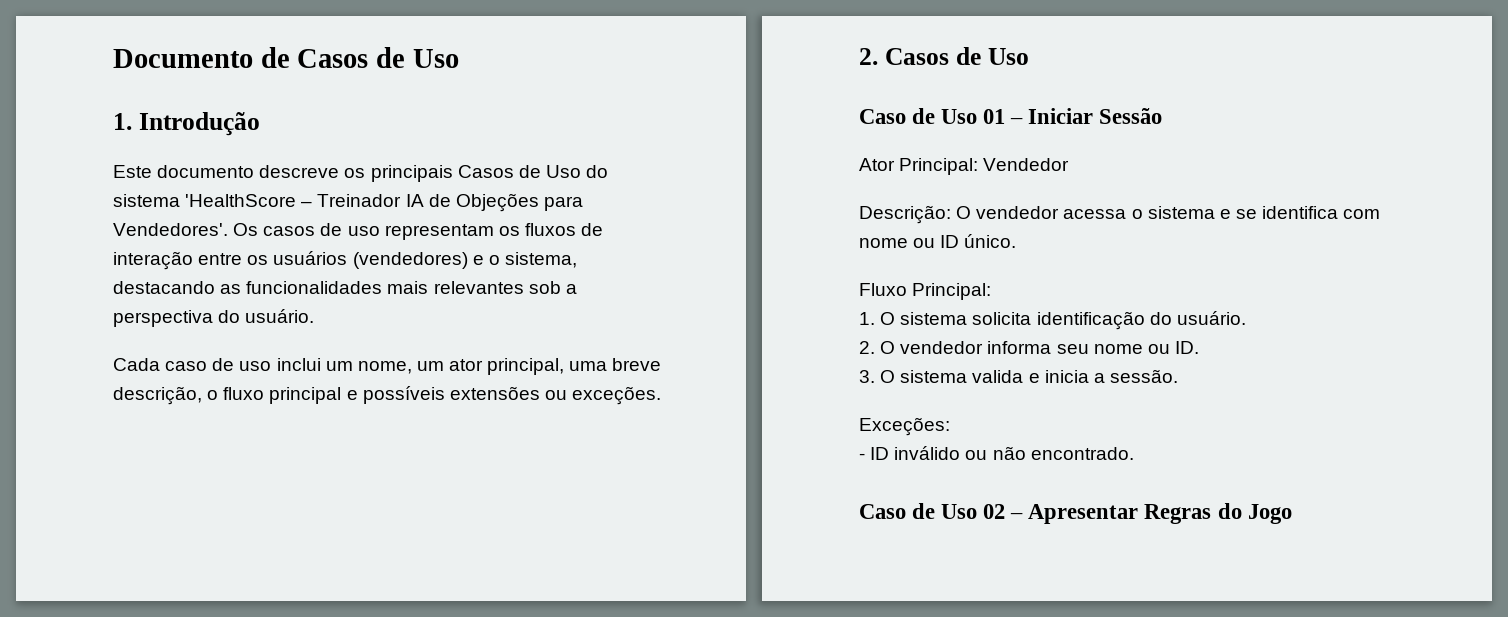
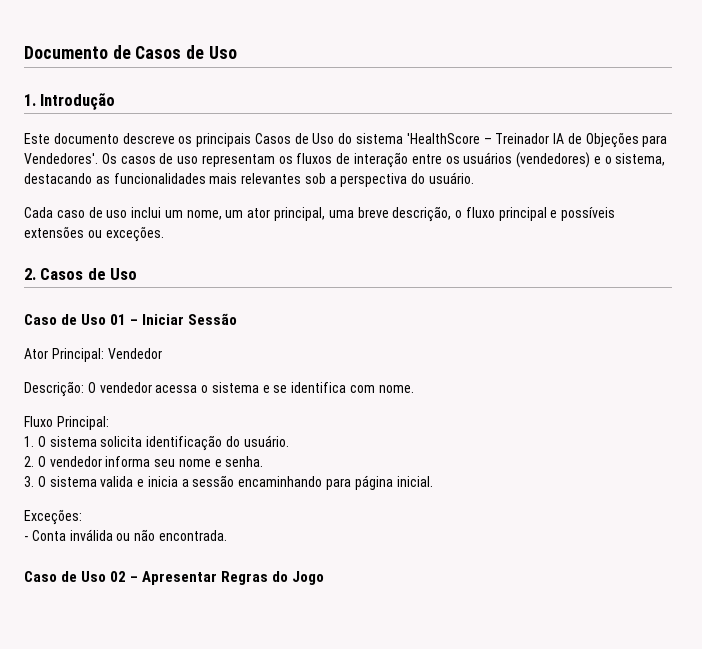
[859,234,1017,248] nome ou ID único. -> [378,385,414,393] nome.
[1147,341,1199,354] ou ID. -> [214,456,264,467] e senha.
[1109,369,1178,383] sessão. -> [192,475,433,490] sessão encaminhando para página inicial.
[870,446,961,460] ID inválido -> [31,529,113,541] Conta inválida
[1030,447,1134,460] encontrado. -> [158,530,227,541] encontrada.

